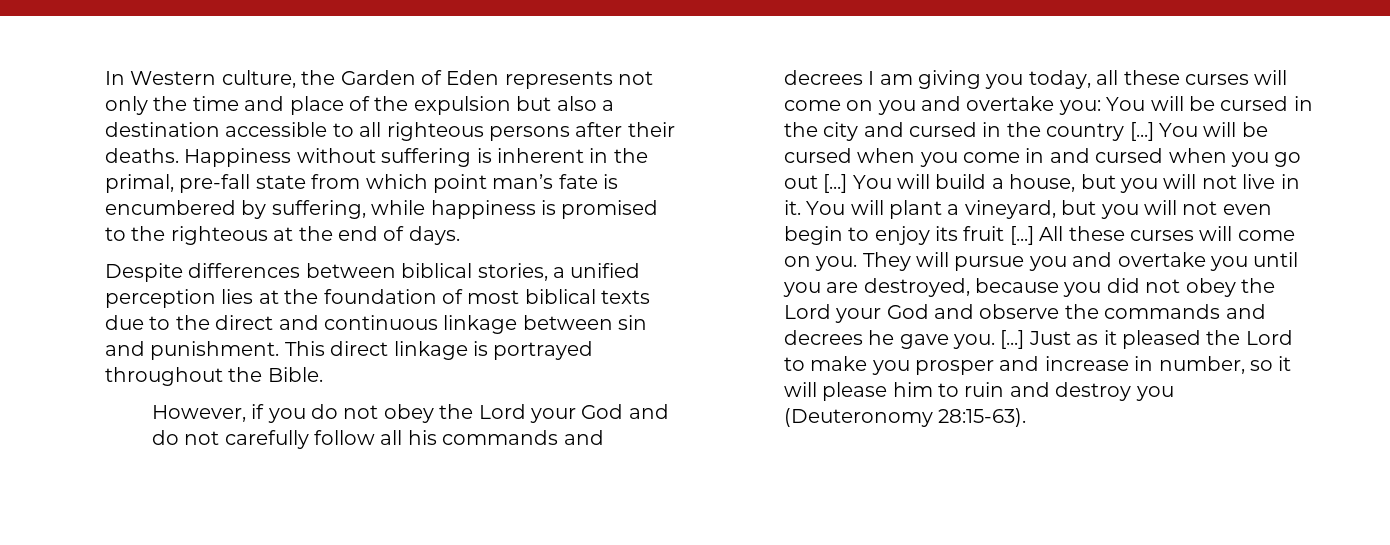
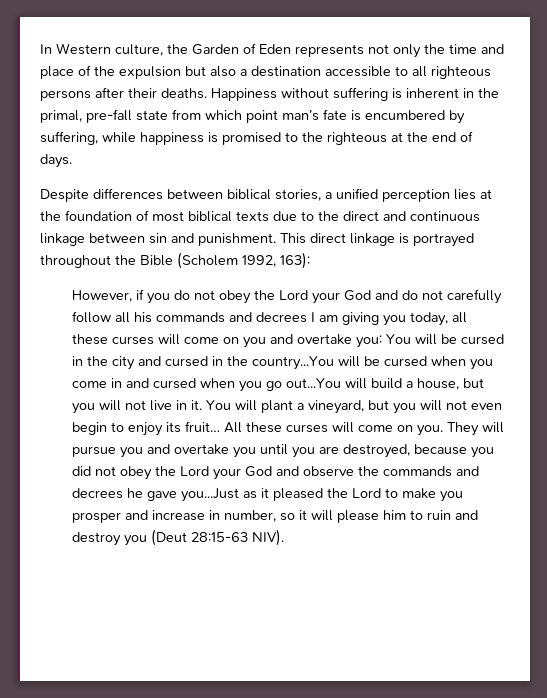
[267,367,323,382] Bible. -> [140,252,310,269] Bible (Scholem 1992, 163):
[1046,122,1198,141] country [...] You -> [252,356,335,370] country...You
[783,174,892,193] out [...] You -> [286,378,342,388] out...You
[963,226,1034,245] fruit [...] -> [185,421,221,432] fruit…
[952,330,1071,349] you. [...] Just -> [181,488,240,502] you...Just
[783,408,1027,427] (Deuteronomy 28:15-63). -> [151,529,285,546] (Deut 28:15-63 NIV).

